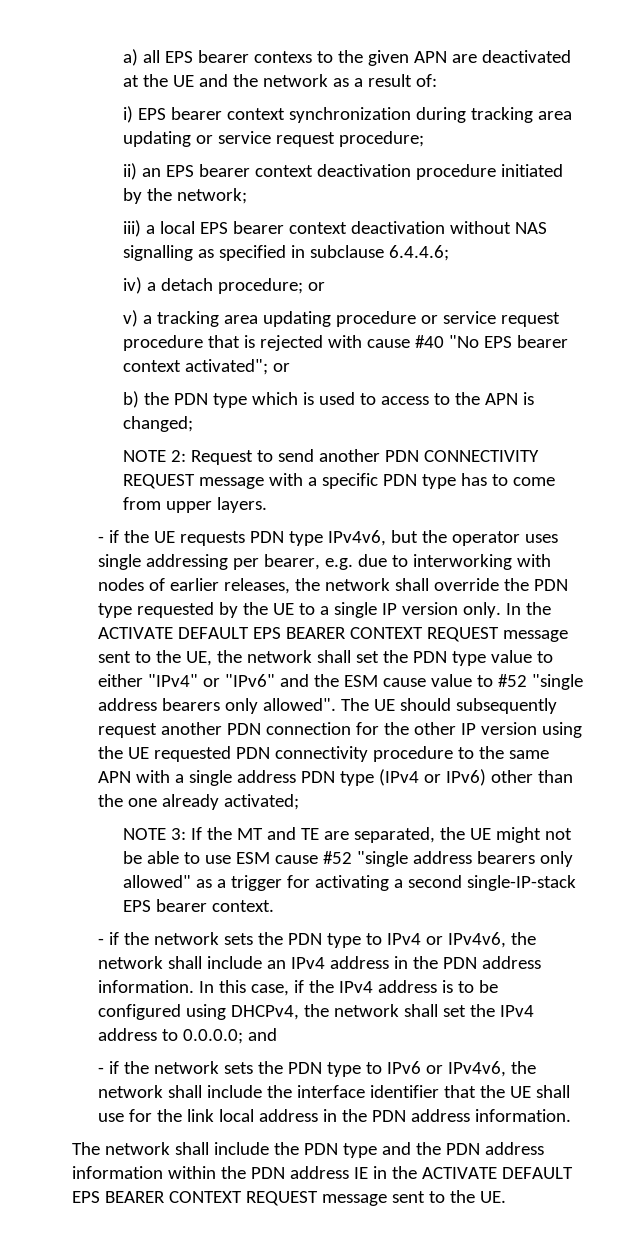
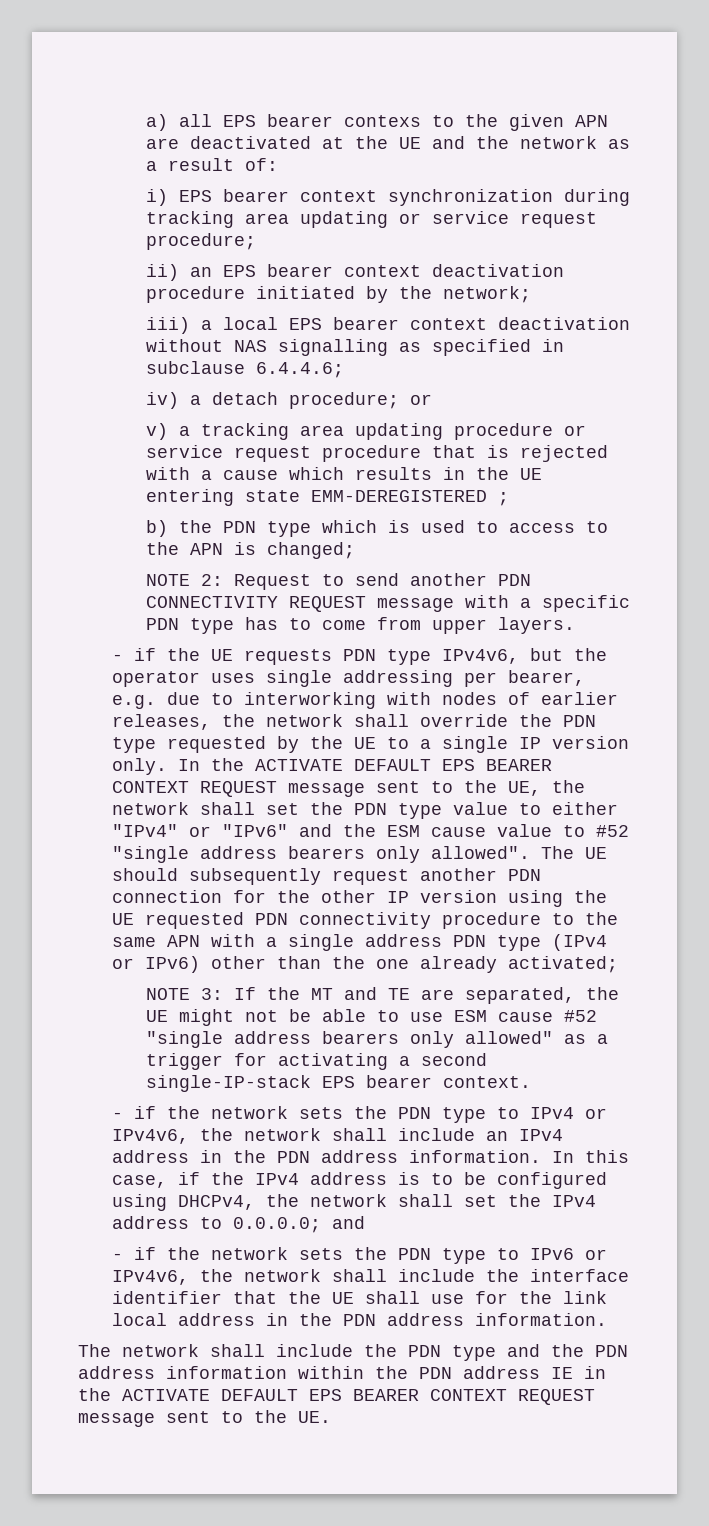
[367,335,569,348] [123,359,291,375] cause #40 "No EPS bearer context activated"; or -> [200,467,542,480] [145,489,509,506] a cause which results in the UE entering state EMM-DEREGISTERED ;

